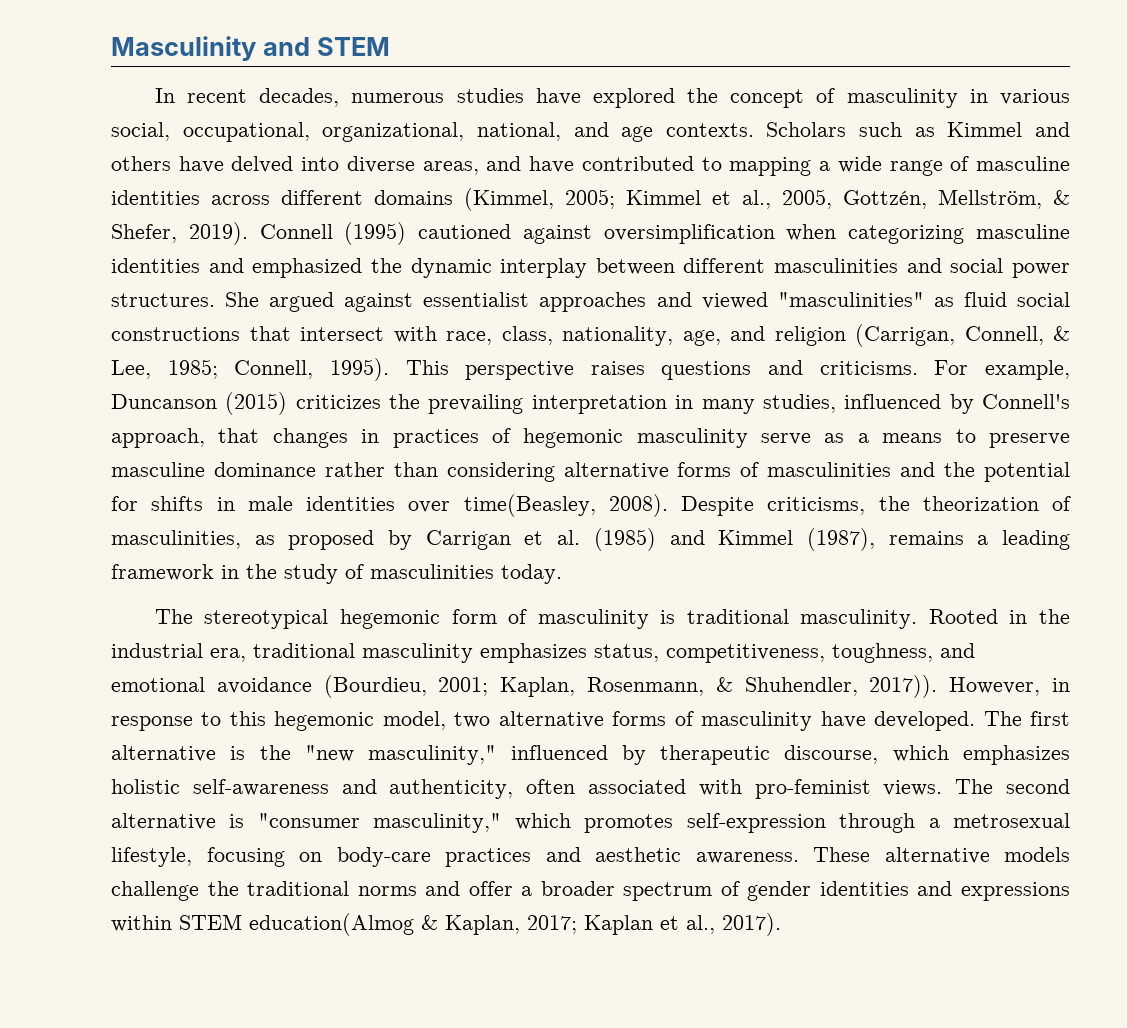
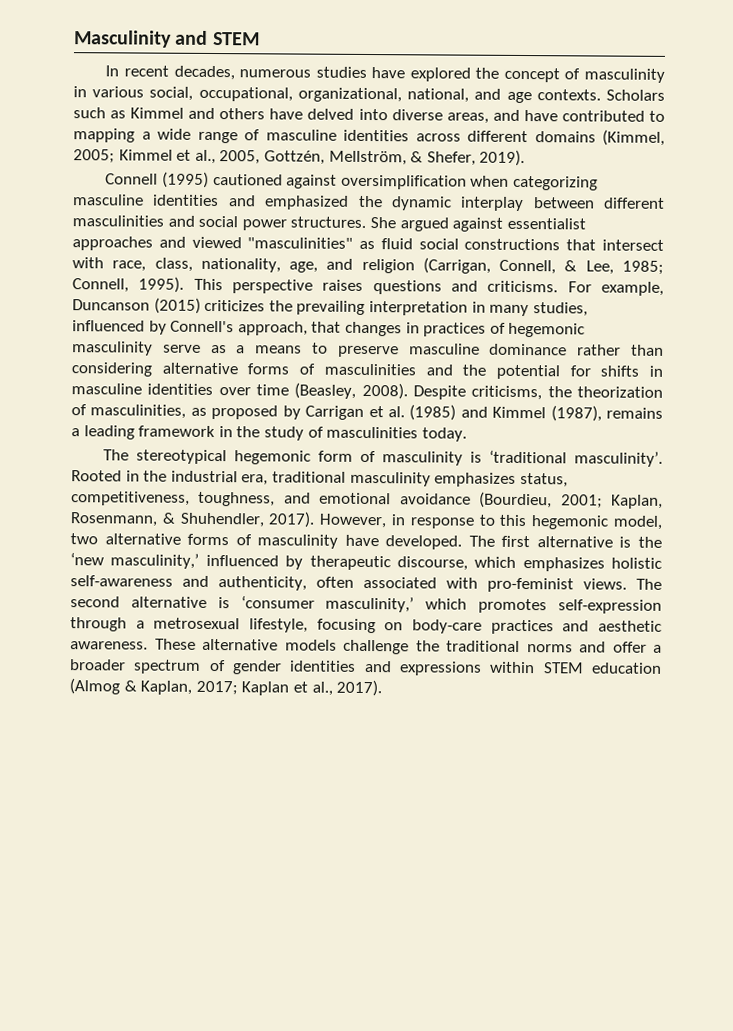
(248, 233) none -> (526, 158) //
[247,496,293,511] male -> [71,383,142,395] masculine
[463,494,596,517] time(Beasley, -> [255,382,357,399] time (Beasley,
[686,609,918,629] traditional masculinity. -> [489,449,663,467] ‘traditional masculinity’.
[869,675,938,698] 2017)). -> [268,511,316,528] 2017).
[304,745,497,765] "new masculinity," -> [70,552,200,569] ‘new masculinity,’
[257,813,502,833] "consumer masculinity," -> [240,595,415,613] ‘consumer masculinity,’
[249,913,414,936] education(Almog -> [590,662,662,674] [69,678,120,695] education (Almog

